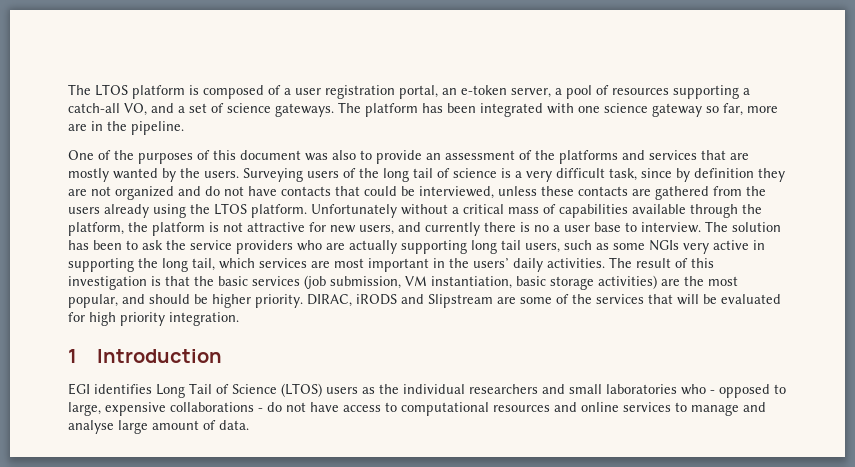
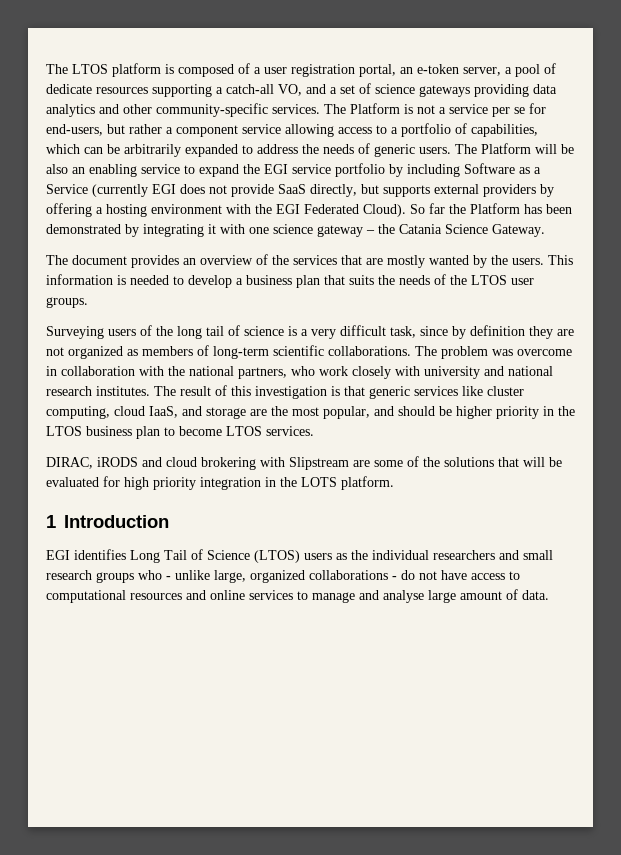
(609, 90) none -> [46,84,92,94] dedicate
[275,102,778,117] [68,121,184,135] [68,150,645,164] gateways. The platform has been integrated with one science gateway so far, more are in the pipeline. // One of the purposes of this document was also to provide an assessment of the platforms and -> [419,84,557,97] [46,103,546,117] [46,123,538,137] [46,143,574,157] [46,163,541,177] [46,184,554,197] [46,203,572,217] [46,224,545,237] [46,254,289,268] gateways providing data analytics and other community-specific services. The Platform is not a service per se for end-users, but rather a component service allowing access to a portfolio of capabilities, which can be arbitrarily expanded to address the needs of generic users. The Platform will be also an enabling service to expand the EGI service portfolio by including Software as a Service (currently EGI does not provide SaaS directly, but supports external providers by offering a hosting environment with the EGI Federated Cloud). So far the Platform has been demonstrated by integrating it with one science gateway – the Catania Science Gateway. // The document provides an overview of the
(239, 174) none -> [548,255,573,265] [46,274,534,288] [46,297,88,308] This information is needed to develop a business plan that suits the needs of the LTOS user groups. //
[178,186,766,200] [68,203,762,218] [68,221,781,236] [68,240,765,254] [68,258,605,272] and do not have contacts that could be interviewed, unless these contacts are gathered from the users already using the LTOS platform. Unfortunately without a critical mass of capabilities available through the platform, the platform is not attractive for new users, and currently there is no a user base to interview. The solution has been to ask the service providers who are actually supporting long tail users, such as some NGIs very active in supporting the long tail, which services are most important in the users’ daily activities. -> [127,345,572,359] [46,366,553,379] [46,386,150,396] as members of long-term scientific collaborations. The problem was overcome in collaboration with the national partners, who work closely with university and national research institutes.
[194,275,657,290] the basic services (job submission, VM instantiation, basic storage activities) -> [369,386,524,399] [46,406,246,419] generic services like cluster computing, cloud IaaS, and storage
[255,294,424,308] priority. DIRAC, iRODS and -> [496,406,575,419] [46,426,314,439] [46,457,285,470] priority in the LTOS business plan to become LTOS services. // DIRAC, iRODS and cloud brokering with
[596,294,644,304] services -> [444,457,494,467] solutions
[169,312,239,326] integration. -> [200,476,394,490] integration in the LOTS platform.
[606,384,786,398] [68,402,166,416] laboratories who - opposed to large, expensive -> [46,570,305,583] research groups who - unlike large, organized

